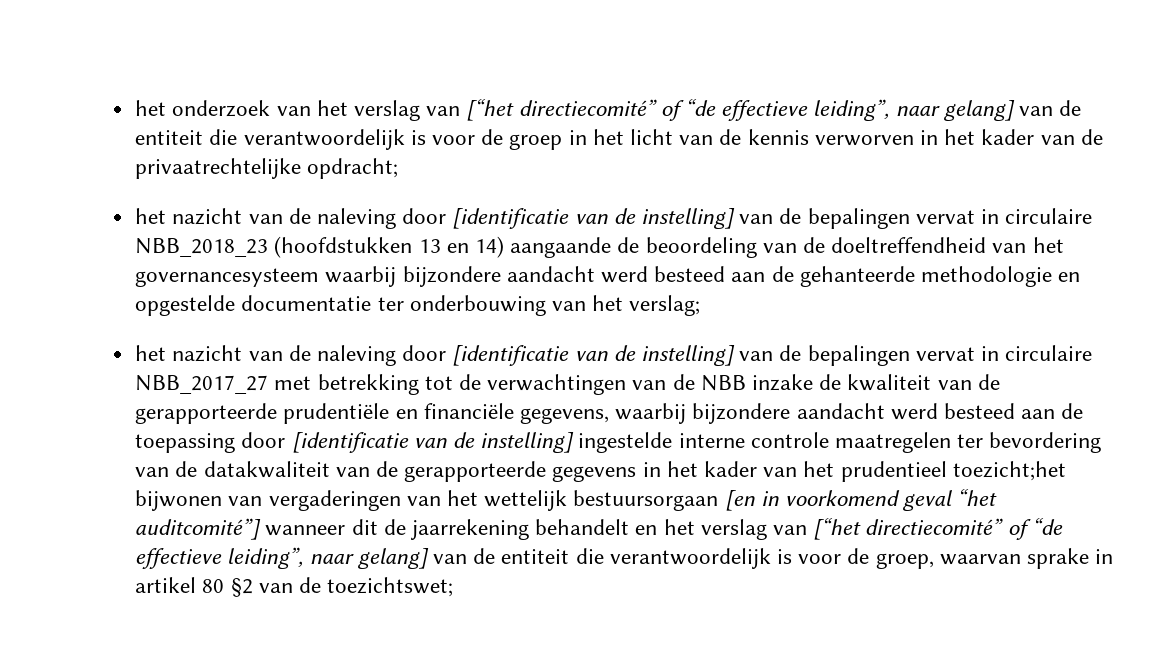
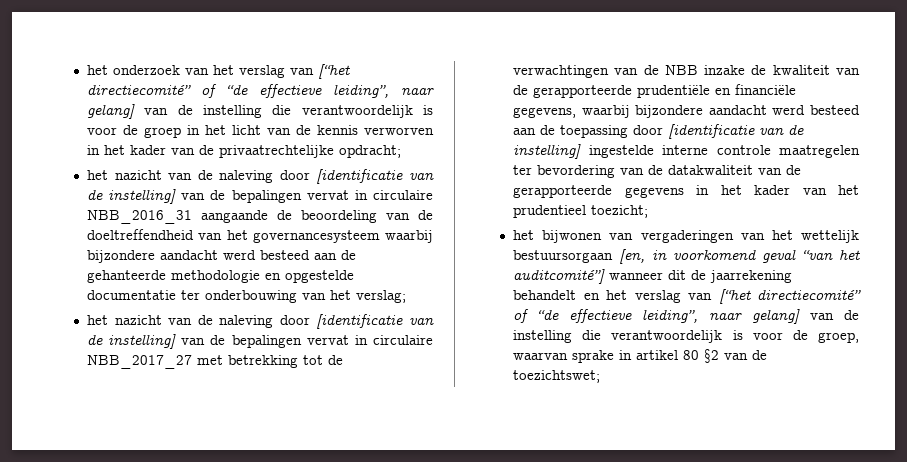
[135,130,204,145] entiteit -> [203,105,263,118] instelling
[135,236,504,258] NBB_2018_23 (hoofdstukken 13 en 14) -> [87,210,193,224] NBB_2016_31
[952,461,1066,481] toezicht;het -> [591,205,649,218] [513,230,535,240] toezicht; // het
[724,490,755,511] [en -> [619,249,646,264] [en,
[957,489,998,506] “het -> [802,249,860,260] “van het
[501,549,570,564] entiteit -> [513,330,573,343] instelling

